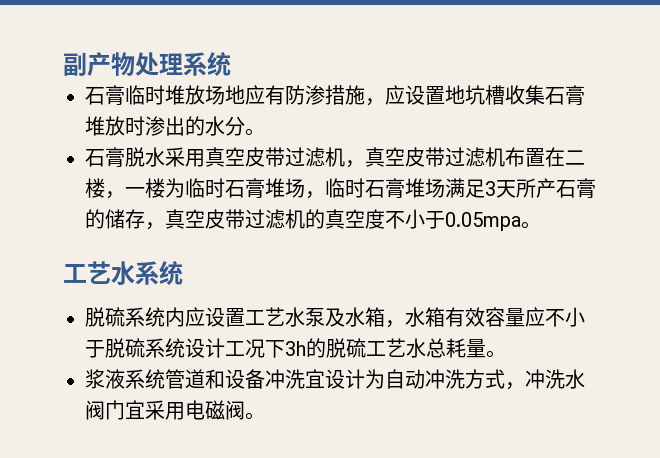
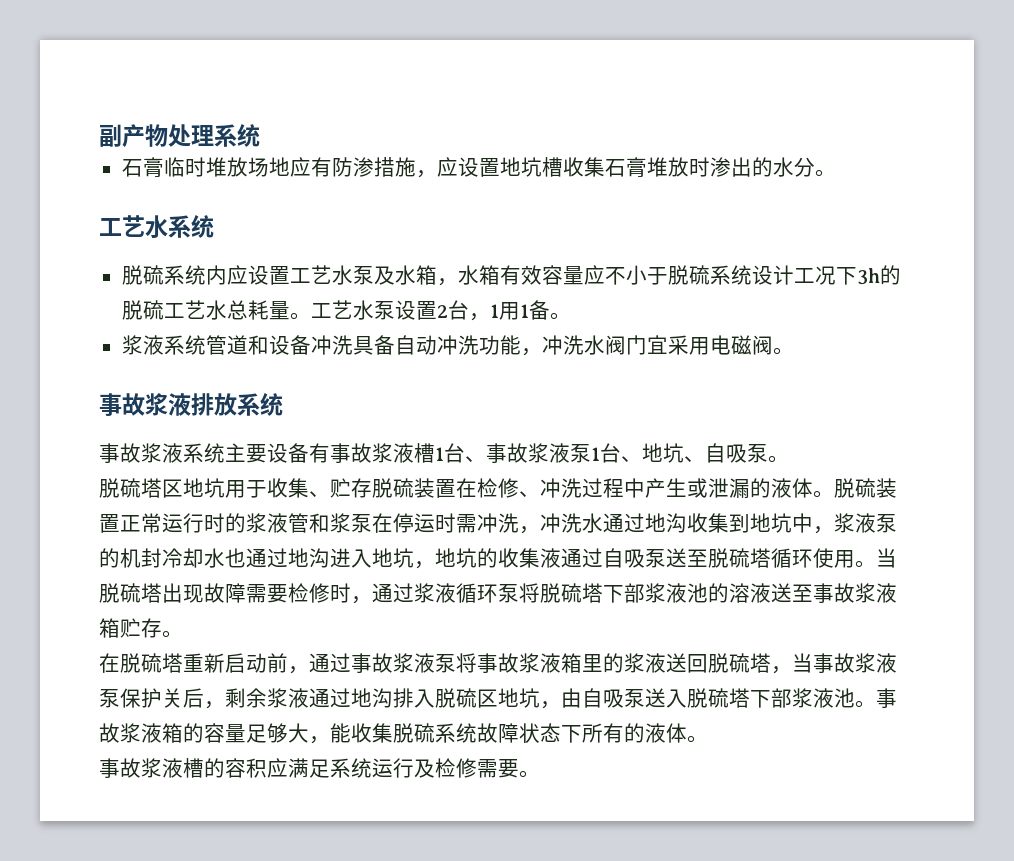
[85,147,585,168] [85,178,596,199] [85,209,541,231] // 石膏脱水采用真空皮带过滤机，真空皮带过滤机布置在二楼，一楼为临时石膏堆场，临时石膏堆场满足3天所产石膏的储存，真空皮带过滤机的真空度不小于0.05mpa。 -> (836, 173) none
(506, 354) none -> [310,300,571,321] 工艺水泵设置2台，1用1备。
[305,369,385,389] 宜设计为 -> [352,335,395,355] 具备
[465,369,505,389] 方式 -> [478,335,521,355] 功能
(265, 416) none -> [99,393,283,416] [99,443,789,463] [99,478,897,498] [99,513,897,534] [99,548,897,569] [99,583,897,604] [99,618,183,638] [99,653,897,674] [99,688,897,709] [99,723,708,744] [99,758,540,778] // 事故浆液排放系统 // 事故浆液系统主要设备有事故浆液槽1台、事故浆液泵1台、地坑、自吸泵。 // 脱硫塔区地坑用于收集、贮存脱硫装置在检修、冲洗过程中产生或泄漏的液体。脱硫装置正常运行时的浆液管和浆泵在停运时需冲洗，冲洗水通过地沟收集到地坑中，浆液泵的机封冷却水也通过地沟进入地坑，地坑的收集液通过自吸泵送至脱硫塔循环使用。当脱硫塔出现故障需要检修时，通过浆液循环泵将脱硫塔下部浆液池的溶液送至事故浆液箱贮存。 // 在脱硫塔重新启动前，通过事故浆液泵将事故浆液箱里的浆液送回脱硫塔，当事故浆液泵保护关后，剩余浆液通过地沟排入脱硫区地坑，由自吸泵送入脱硫塔下部浆液池。事故浆液箱的容量足够大，能收集脱硫系统故障状态下所有的液体。 // 事故浆液槽的容积应满足系统运行及检修需要。

